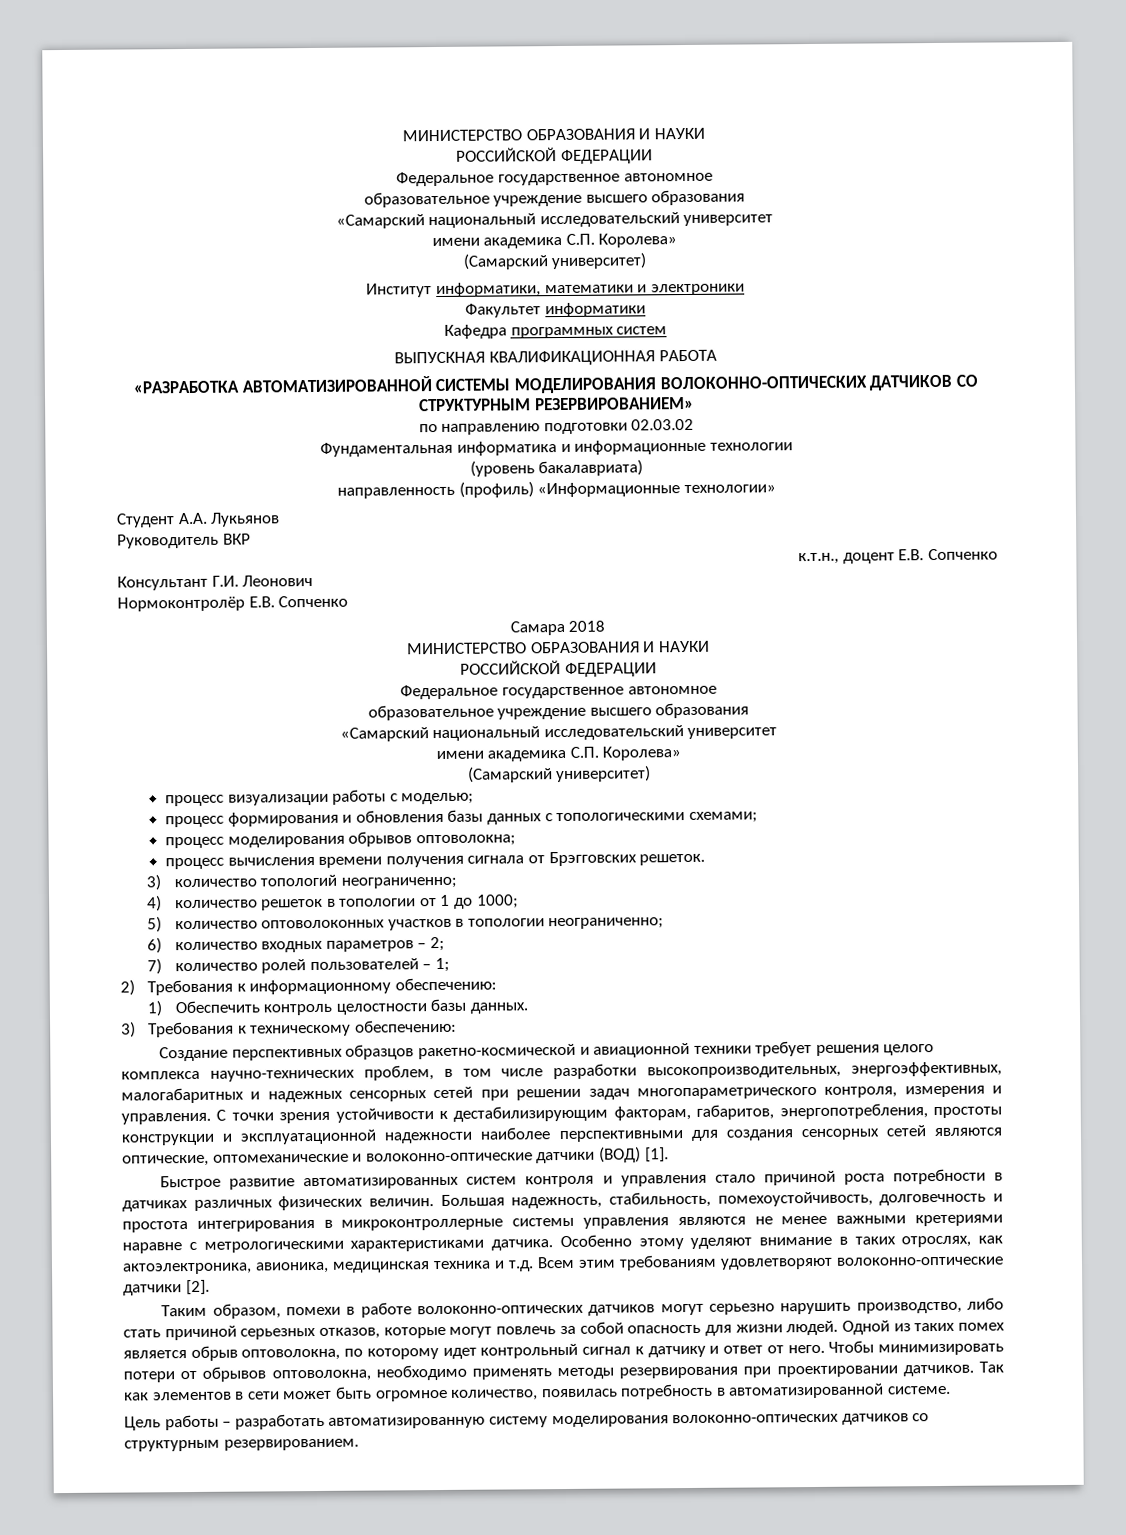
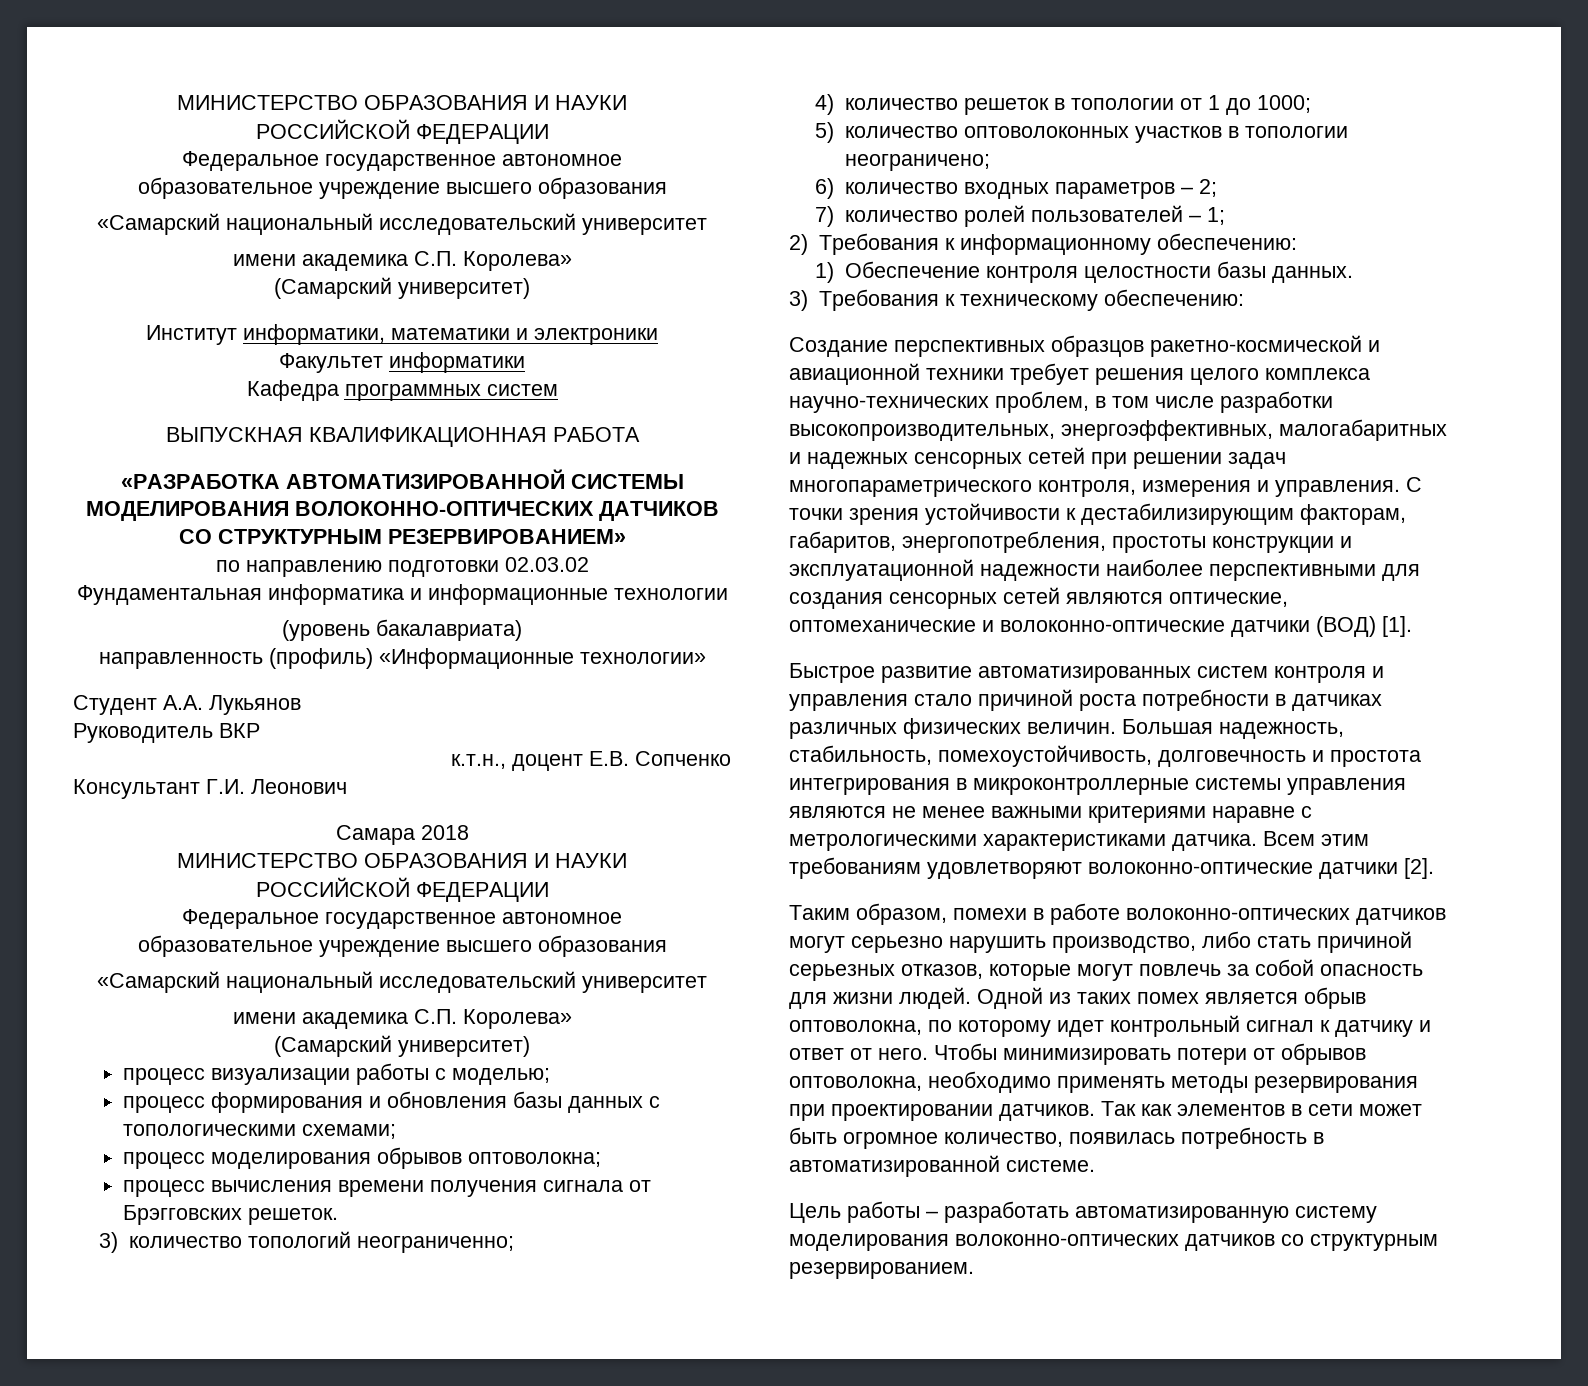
[117,595,349,612] // Нормоконтролёр Е.В. Сопченко -> (347, 786) none
[548,917,665,930] неограниченно; -> [845,154,991,171] неограничено;
[174,1000,333,1016] Обеспечить контроль -> [845,261,1079,283] Обеспечение контроля
[914,1214,1003,1227] кретериями -> [1088,806,1206,823] критериями
[559,1234,1003,1250] [122,1260,534,1275] Особенно этому уделяют внимание в таких отрослях, как актоэлектроника, авионика, медицинская техника и т.д. -> (1257, 842) none

